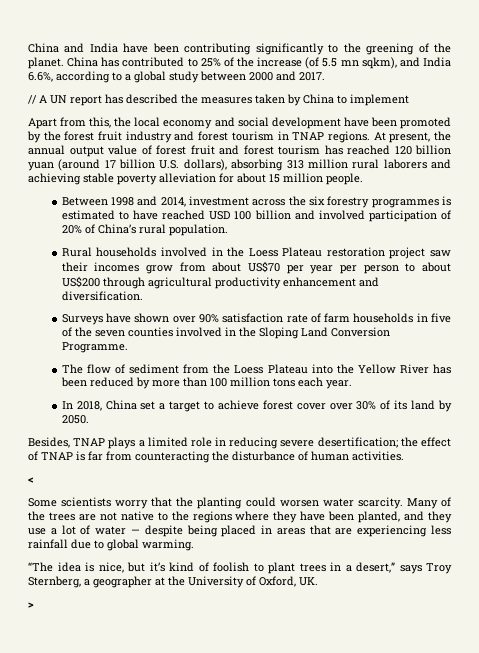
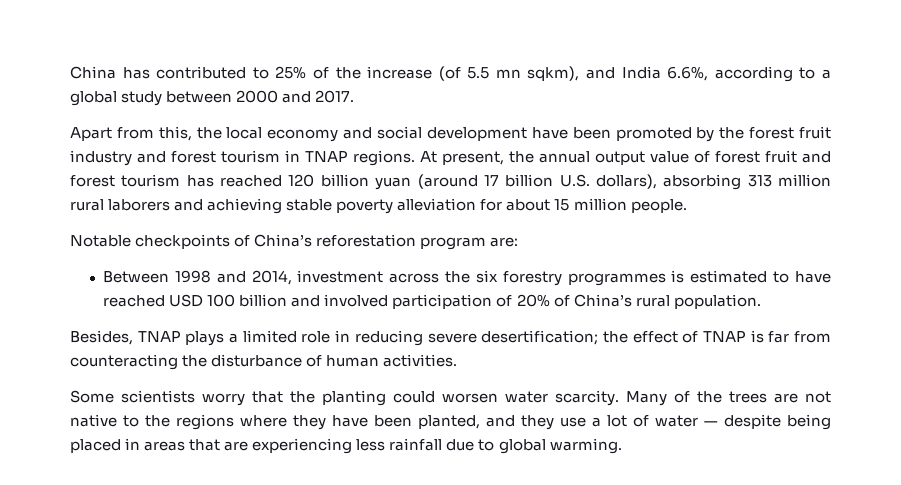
[28,43,451,55] [28,57,99,69] China and India have been contributing significantly to the greening of the planet. China -> [70,66,116,79] China
[28,94,409,106] // // A UN report has described the measures taken by China to implement -> (355, 96) none
(363, 179) none -> [70,234,519,250] // Notable checkpoints of China’s reforestation program are:
[61,247,451,259] [61,261,452,274] [61,276,379,289] [61,291,143,301] [61,313,452,325] [61,327,390,339] [61,342,128,353] [61,364,451,374] [60,377,352,389] [61,400,452,412] [61,415,89,424] // Rural households involved in the Loess Plateau restoration project saw their incomes grow from about US$70 per year per person to about US$200 through agricultural productivity enhancement and diversification. // Surveys have shown over 90% satisfaction rate of farm households in five of the seven counties involved in the Sloping Land Conversion Programme. // The flow of sediment from the Loess Plateau into the Yellow River has been reduced by more than 100 million tons each year. // In 2018, China set a target to achieve forest cover over 30% of its land by 2050. -> (761, 301) none
[28,477,33,483] // < -> (458, 360) none
[28,562,452,574] [28,576,318,588] [28,602,34,608] // “The idea is nice, but it’s kind of foolish to plant trees in a desert,” says Troy Sternberg, a geographer at the University of Oxford, UK. // > -> (622, 446) none

